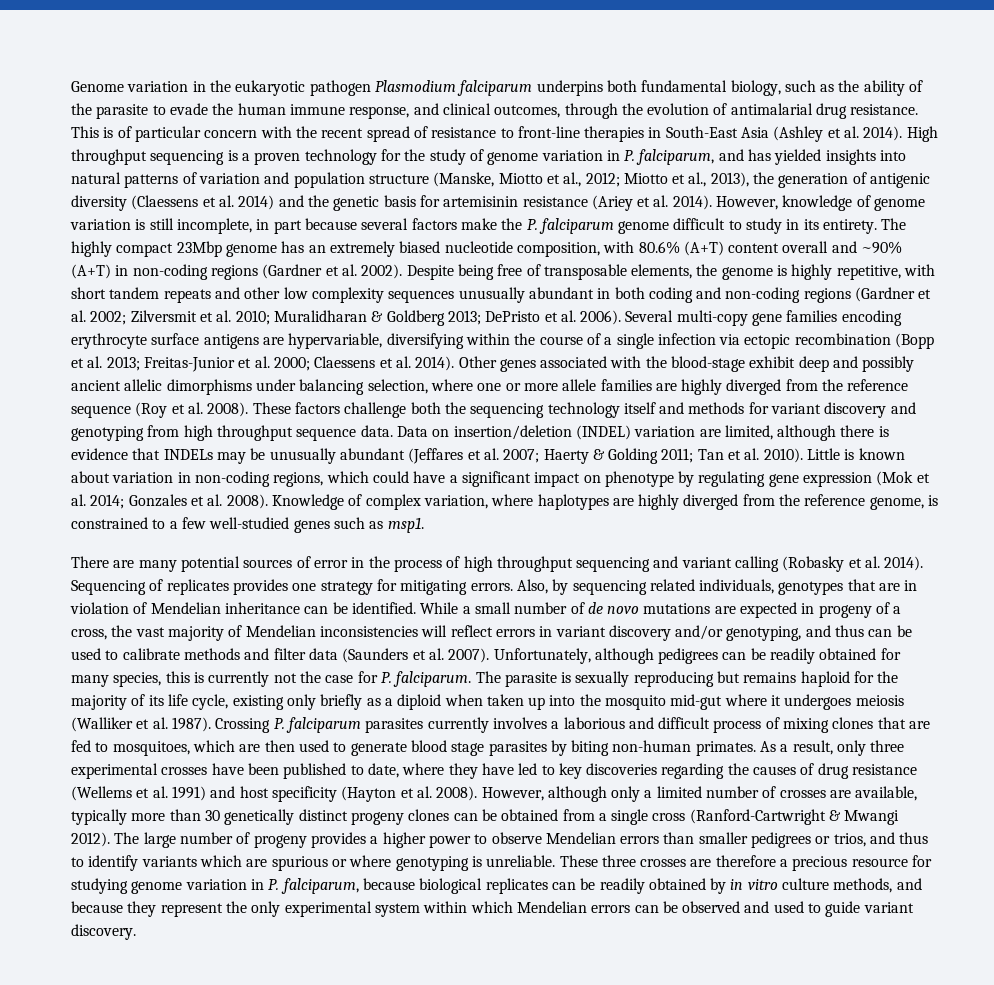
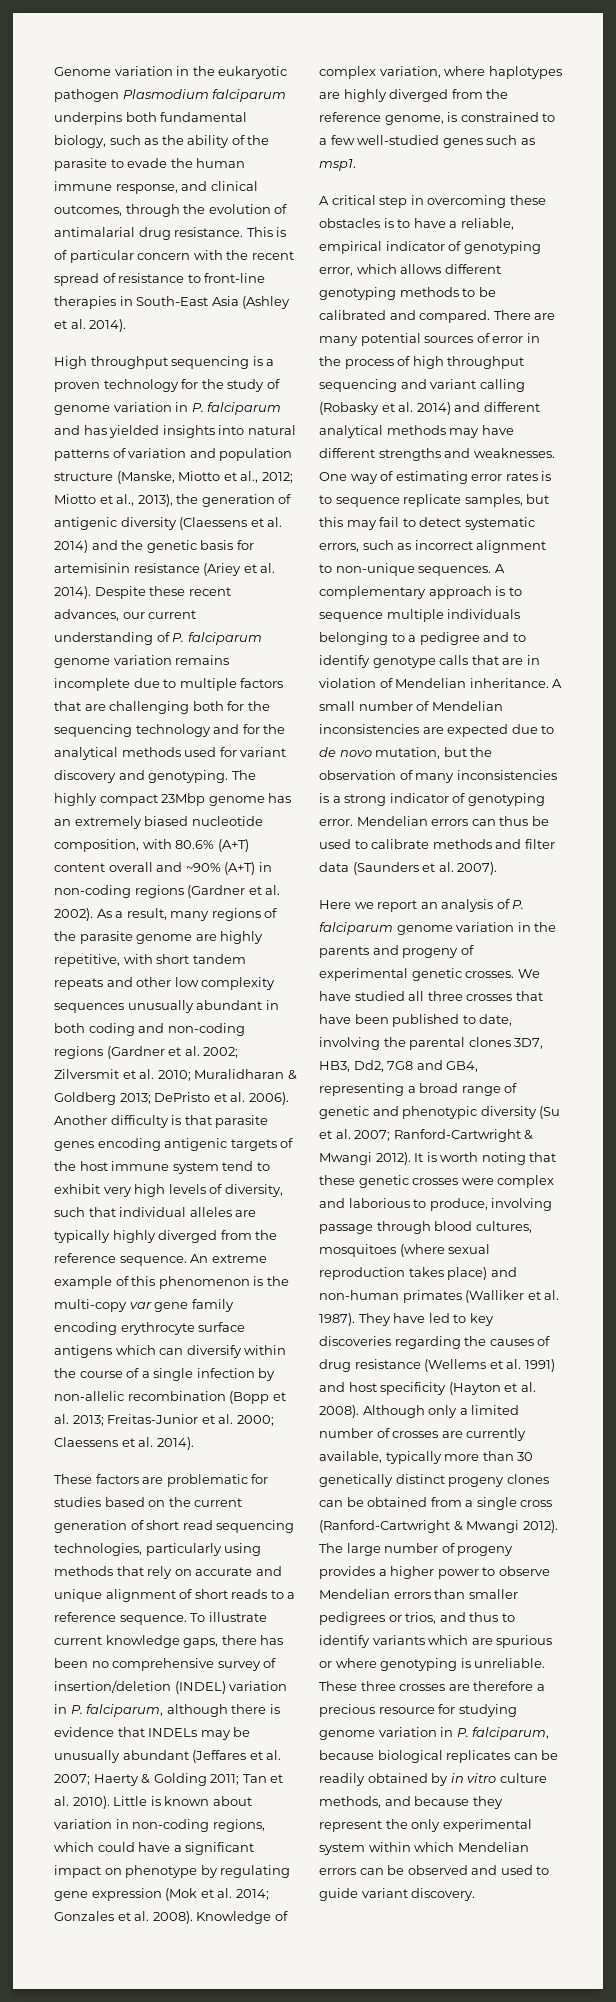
(903, 133) none -> (127, 325) //
[636,149,715,165] falciparum, -> [207,402,282,415] falciparum
[716,195,926,211] [70,218,878,234] However, knowledge of genome variation is still incomplete, in part because several factors make the P. falciparum genome difficult to study in its entirety. -> [94,586,231,599] [54,609,197,621] [54,632,262,645] [54,655,230,668] [54,678,284,691] [54,701,270,714] [54,724,286,737] [54,747,287,760] [54,770,229,783] Despite these recent advances, our current understanding of P. falciparum genome variation remains incomplete due to multiple factors that are challenging both for the sequencing technology and for the analytical methods used for variant discovery and genotyping.
[406,264,788,280] Despite being free of transposable elements, the genome is -> [96,908,278,921] [54,931,217,944] As a result, many regions of the parasite genome are
[625,310,838,326] Several multi-copy gene families -> [54,1115,269,1128] [54,1138,294,1151] [54,1161,270,1174] [54,1184,283,1197] [54,1207,257,1217] [54,1230,278,1243] [54,1253,267,1266] [54,1276,289,1289] [54,1299,234,1312] Another difficulty is that parasite genes encoding antigenic targets of the host immune system tend to exhibit very high levels of diversity, such that individual alleles are typically highly diverged from the reference sequence. An extreme example of this phenomenon is the multi-copy var gene family
[262,333,464,349] are hypervariable, diversifying -> [115,1345,242,1358] which can diversify
[719,334,791,349] via ectopic -> [258,1368,276,1381] [54,1391,124,1401] by non-allelic
[458,356,915,372] [71,379,909,395] [71,402,916,418] [71,425,773,441] Other genes associated with the blood-stage exhibit deep and possibly ancient allelic dimorphisms under balancing selection, where one or more allele families are highly diverged from the reference sequence (Roy et al. 2008). These factors challenge both the sequencing technology itself and methods for variant discovery and genotyping from high throughput sequence data. Data on insertion/deletion (INDEL) variation are limited, -> [54,1474,269,1487] [54,1497,243,1507] [54,1520,295,1533] [54,1543,262,1556] [54,1566,282,1579] [54,1589,296,1602] [54,1612,267,1625] [54,1635,284,1648] [54,1658,277,1671] [54,1680,288,1694] [54,1704,164,1717] // These factors are problematic for studies based on the current generation of short read sequencing technologies, particularly using methods that rely on accurate and unique alignment of short reads to a reference sequence. To illustrate current knowledge gaps, there has been no comprehensive survey of insertion/deletion (INDEL) variation in P. falciparum,
(424, 525) none -> [319,195,546,208] [319,218,514,230] [319,241,541,254] [319,264,501,276] [319,287,496,300] [319,310,491,323] A critical step in overcoming these obstacles is to have a reliable, empirical indicator of genotyping error, which allows different genotyping methods to be calibrated and compared.
[884,556,924,571] [71,579,844,595] 2014). Sequencing of replicates provides one strategy for mitigating errors. Also, by sequencing related individuals, genotypes -> [416,402,540,415] [319,425,514,438] [319,448,555,461] [319,471,552,484] [319,494,550,507] [319,517,535,530] [319,540,547,553] [319,563,505,576] [319,586,522,599] [319,609,521,622] [319,632,526,645] [319,655,469,668] 2014) and different analytical methods may have different strengths and weaknesses. One way of estimating error rates is to sequence replicate samples, but this may fail to detect systematic errors, such as incorrect alignment to non-unique sequences. A complementary approach is to sequence multiple individuals belonging to a pedigree and to identify genotype calls
[224,602,902,618] [71,625,893,641] inheritance can be identified. While a small number of de novo mutations are expected in progeny of a cross, the vast majority of Mendelian inconsistencies will reflect errors in variant discovery and/or genotyping, and thus can -> [469,678,563,688] [319,701,503,711] [319,724,555,737] [319,747,493,759] [319,770,557,783] [319,793,545,806] [319,816,529,826] inheritance. A small number of Mendelian inconsistencies are expected due to de novo mutation, but the observation of many inconsistencies is a strong indicator of genotyping error. Mendelian errors can thus
[493,648,901,664] [71,671,899,687] [71,694,904,710] [71,717,931,733] [71,740,905,756] [71,763,208,779] Unfortunately, although pedigrees can be readily obtained for many species, this is currently not the case for P. falciparum. The parasite is sexually reproducing but remains haploid for the majority of its life cycle, existing only briefly as a diploid when taken up into the mosquito mid-gut where it undergoes meiosis (Walliker et al. 1987). Crossing P. falciparum parasites currently involves a laborious and difficult process of mixing clones that are fed to mosquitoes, which are then used to generate blood stage parasites by biting non-human primates. As a result, only three experimental crosses -> [319,899,525,912] [319,922,557,935] [319,945,474,958] [319,968,540,981] [319,991,543,1001] // Here we report an analysis of P. falciparum genome variation in the parents and progeny of experimental genetic crosses. We have studied all three crosses that
[402,763,478,779] where they -> [319,1037,544,1050] [319,1060,479,1072] [319,1083,518,1096] [319,1106,561,1119] [319,1129,534,1142] [319,1152,557,1165] [319,1175,555,1188] [319,1198,553,1211] [319,1221,532,1234] [319,1244,491,1257] [319,1267,517,1280] [319,1290,560,1303] [319,1313,391,1326] involving the parental clones 3D7, HB3, Dd2, 7G8 and GB4, representing a broad range of genetic and phenotypic diversity (Su et al. 2007; Ranford-Cartwright & Mwangi 2012). It is worth noting that these genetic crosses were complex and laborious to produce, involving passage through blood cultures, mosquitoes (where sexual reproduction takes place) and non-human primates (Walliker et al. 1987). They
[481,786,607,802] However, although -> [362,1405,425,1418] Although
(852, 794) none -> [466,1428,527,1441] currently

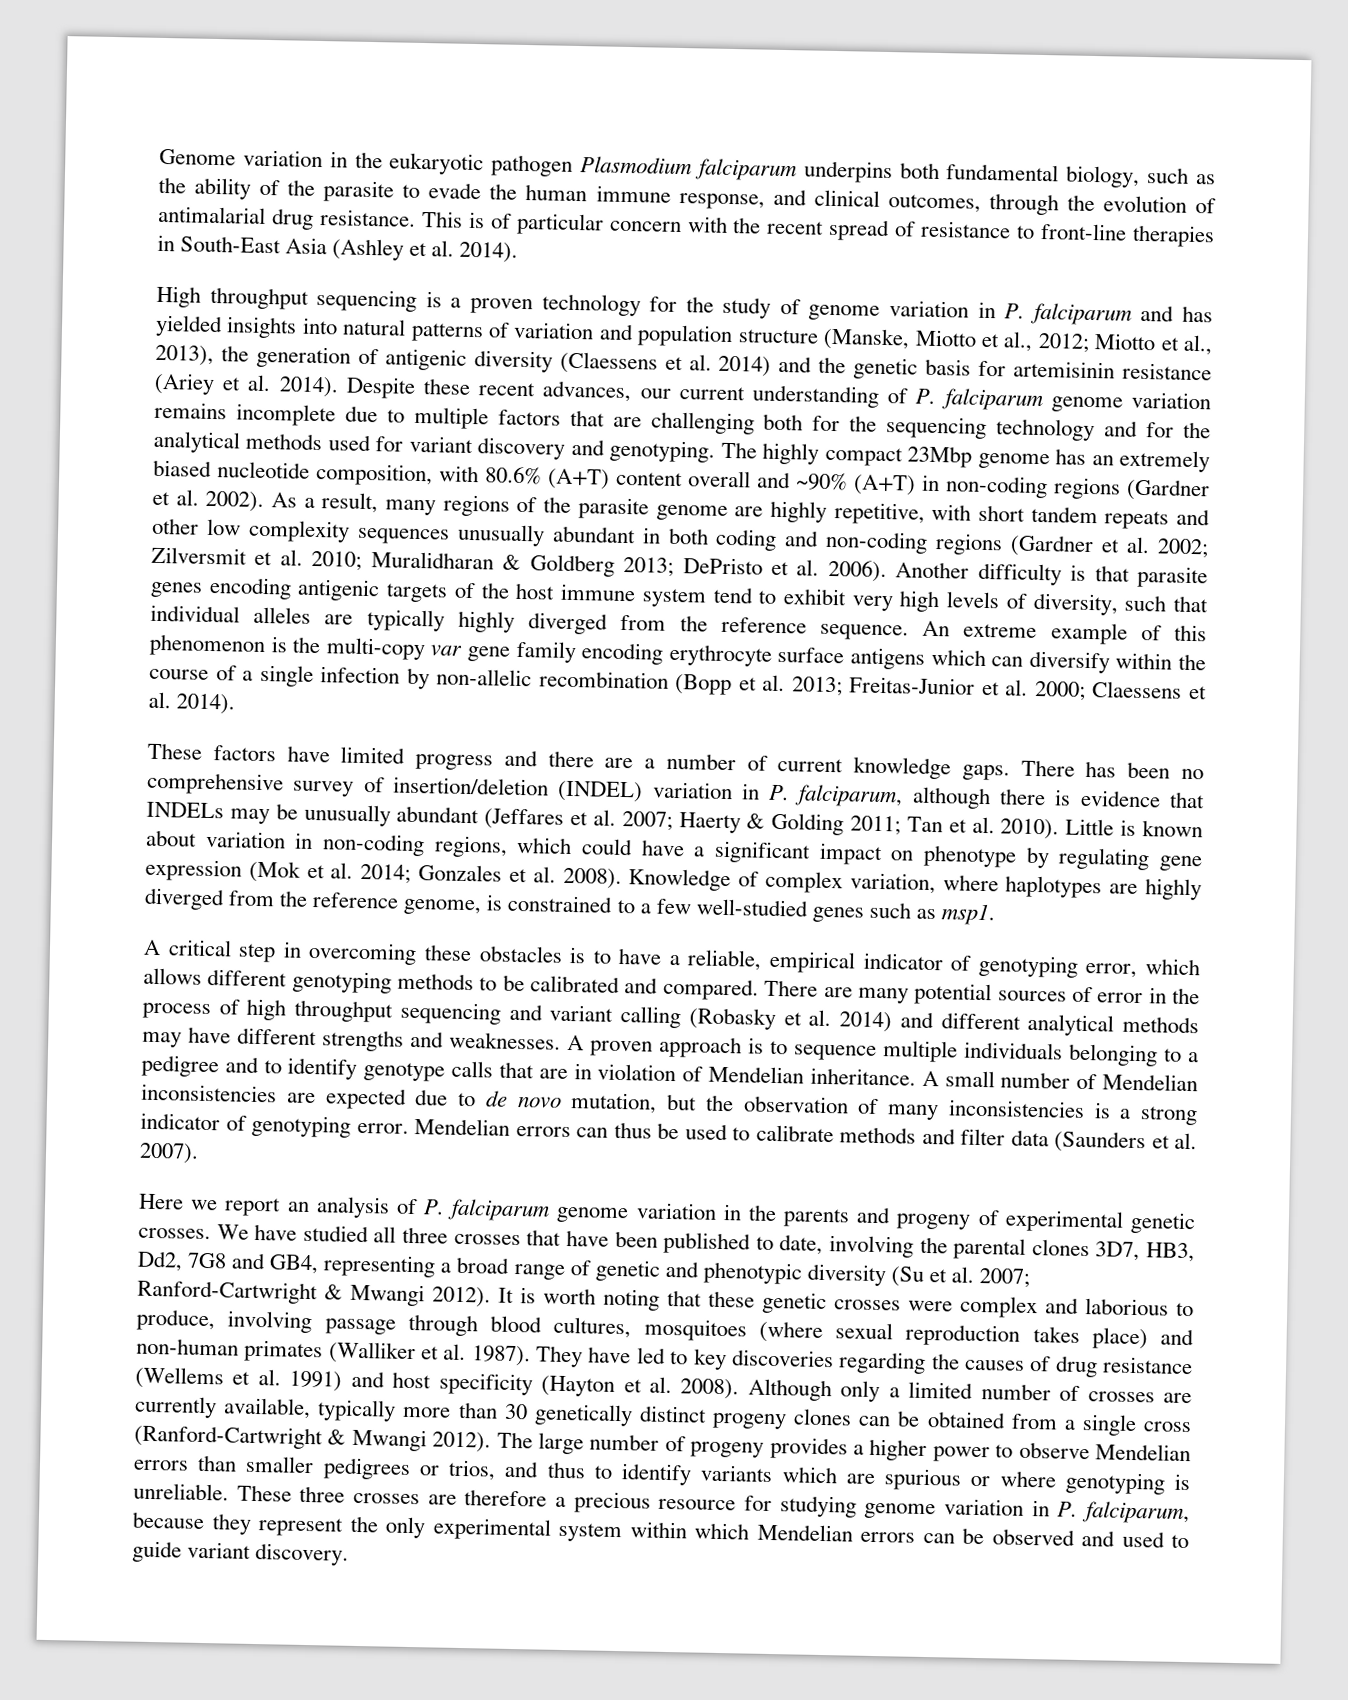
[142,1474,269,1487] [54,1497,243,1507] [54,1520,295,1533] [54,1543,262,1556] [54,1566,282,1579] [54,1589,296,1602] [54,1612,267,1625] [54,1635,257,1648] are problematic for studies based on the current generation of short read sequencing technologies, particularly using methods that rely on accurate and unique alignment of short reads to a reference sequence. To illustrate current knowledge gaps, there -> [286,745,1075,781] have limited progress and there are a number of current knowledge gaps. There
[319,471,552,484] [319,494,550,507] [319,517,535,530] [319,540,547,553] [319,563,505,576] [319,586,426,599] One way of estimating error rates is to sequence replicate samples, but this may fail to detect systematic errors, such as incorrect alignment to non-unique sequences. A complementary -> [567,1034,653,1057] A proven
[377,1750,559,1763] [319,1773,547,1786] [319,1796,470,1808] biological replicates can be readily obtained by in vitro culture methods, and because -> (205, 1520) none

